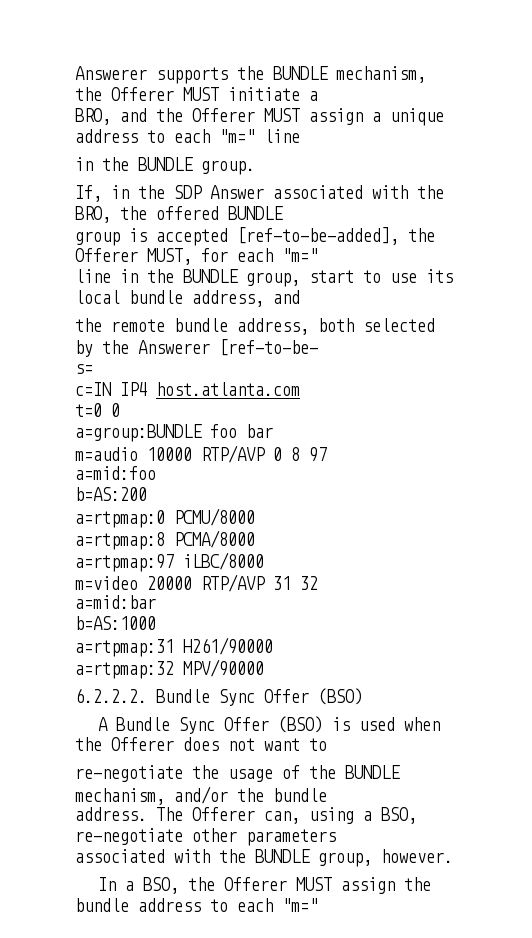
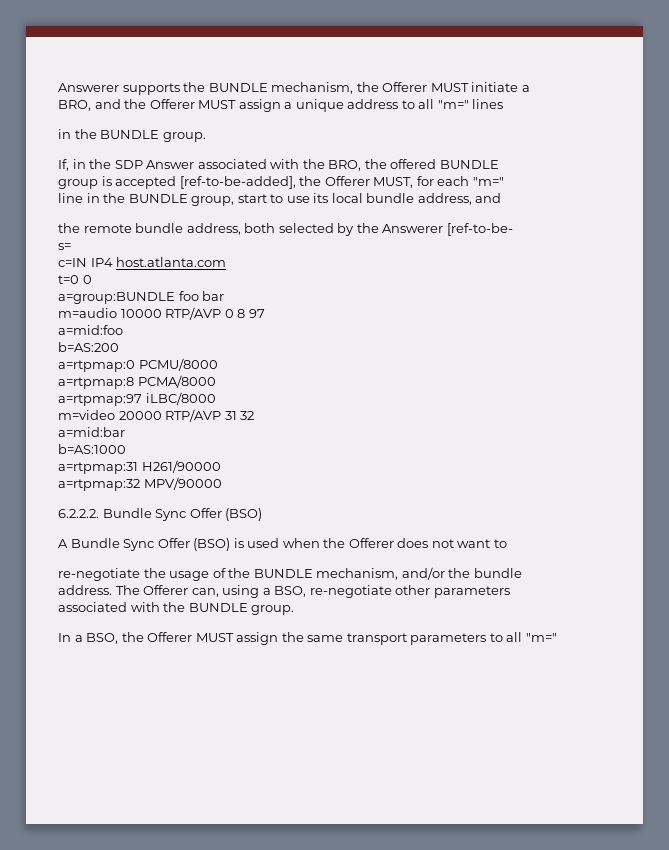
[174,129,300,143] each "m=" line -> [418,99,504,109] all "m=" lines
[318,849,453,867] group, however. -> [251,605,295,615] group.
[75,898,273,912] bundle address to each -> [307,632,523,645] same transport parameters to all

